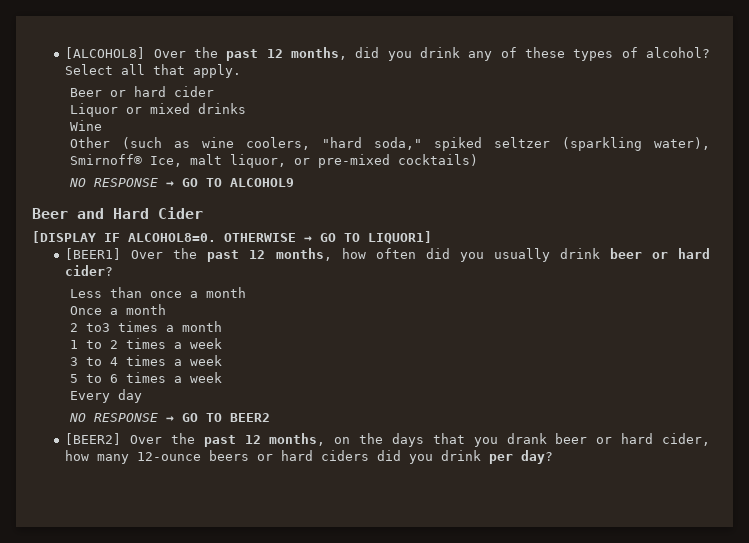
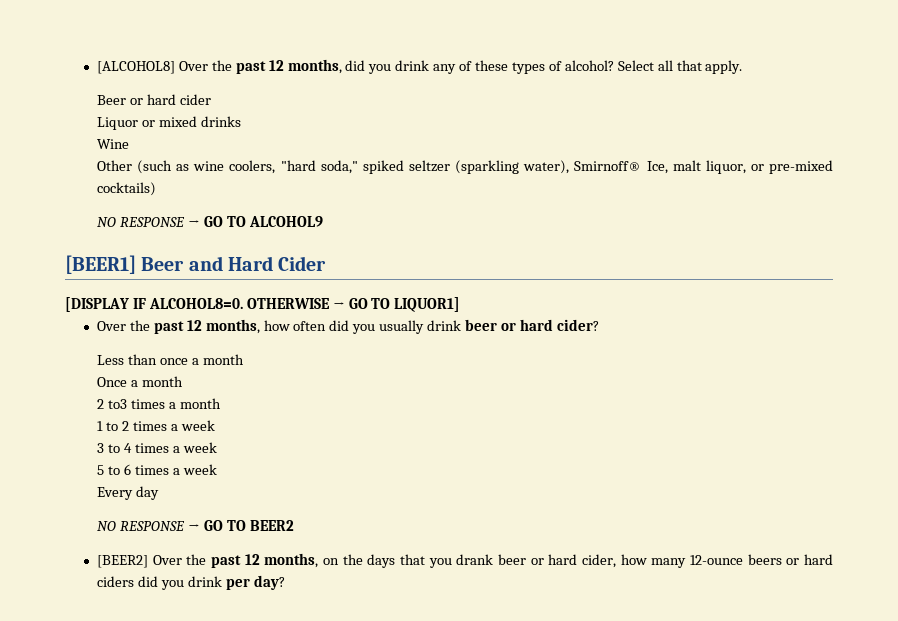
(294, 182) none -> [65,255,136,274] [BEER1]
[65,248,122,260] [BEER1] -> (461, 304) none

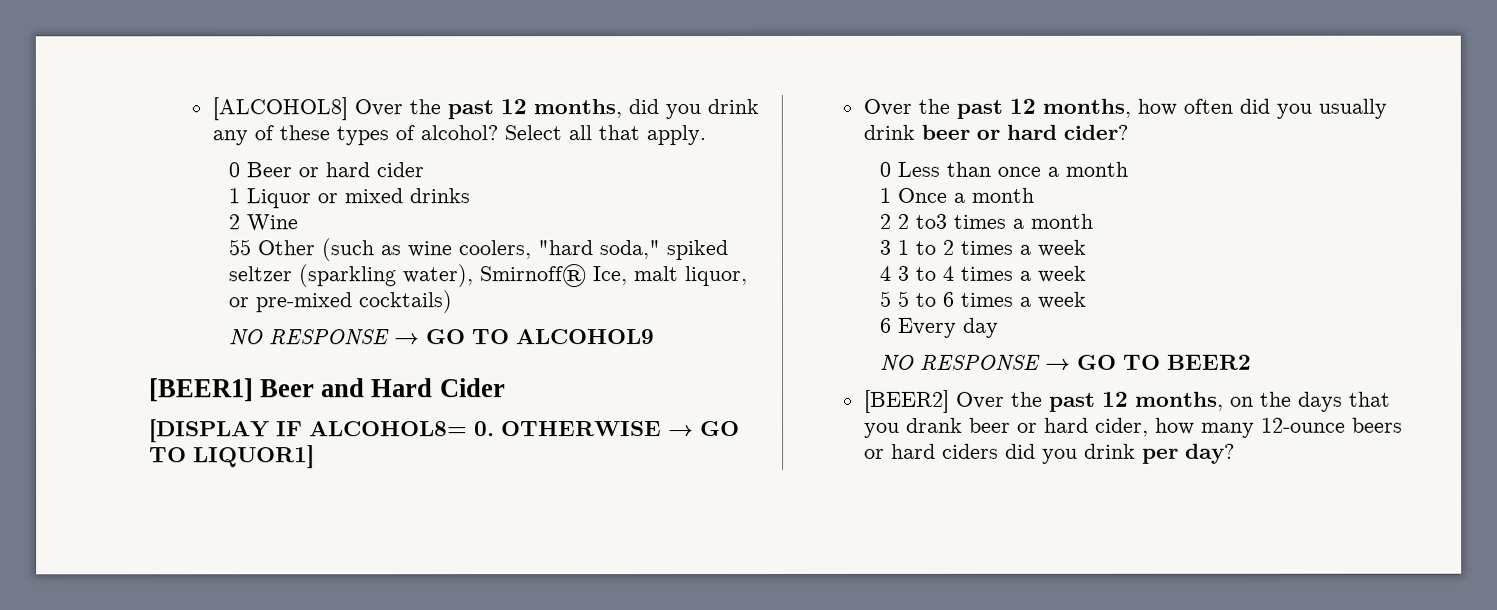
(743, 67) none -> [228,162,241,178] 0
(211, 99) none -> [228,188,241,204] 1
(241, 121) none -> [228,214,241,230] 2
(129, 144) none -> [228,239,252,256] 55
[148,298,243,309] ALCOHOL8=0. -> [309,421,495,437] ALCOHOL8= 0.
(599, 325) none -> [879,161,892,177] 0
(244, 359) none -> [879,187,892,203] 1
(104, 404) none -> [897,213,910,229] 2
(221, 403) none -> [879,239,892,255] 3
(215, 425) none -> [879,265,892,281] 4
(104, 470) none -> [897,290,911,307] 5
(217, 469) none -> [880,317,893,333] 6

